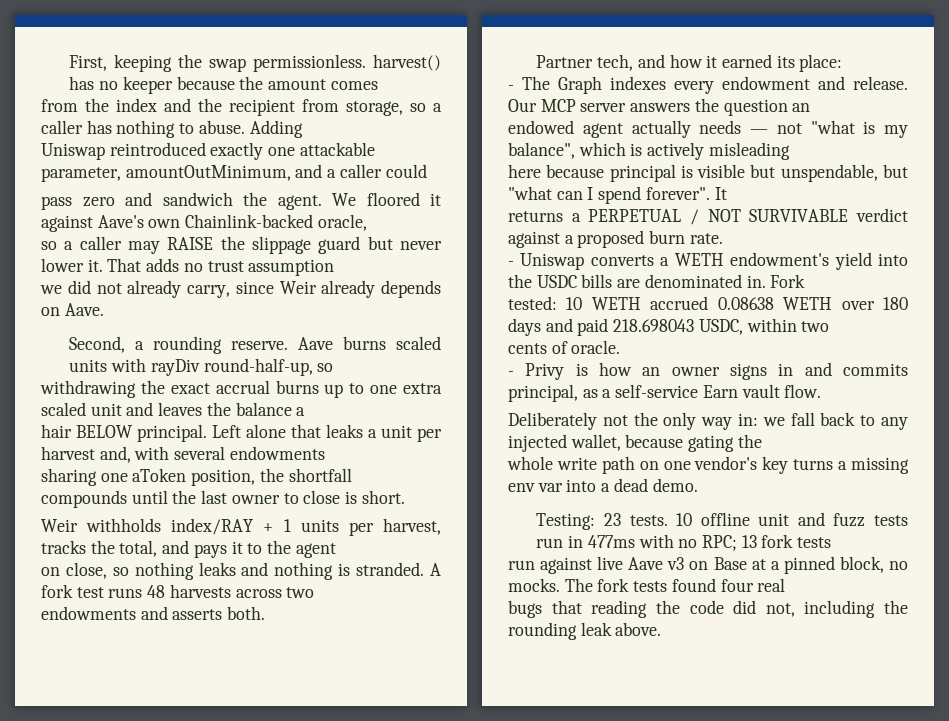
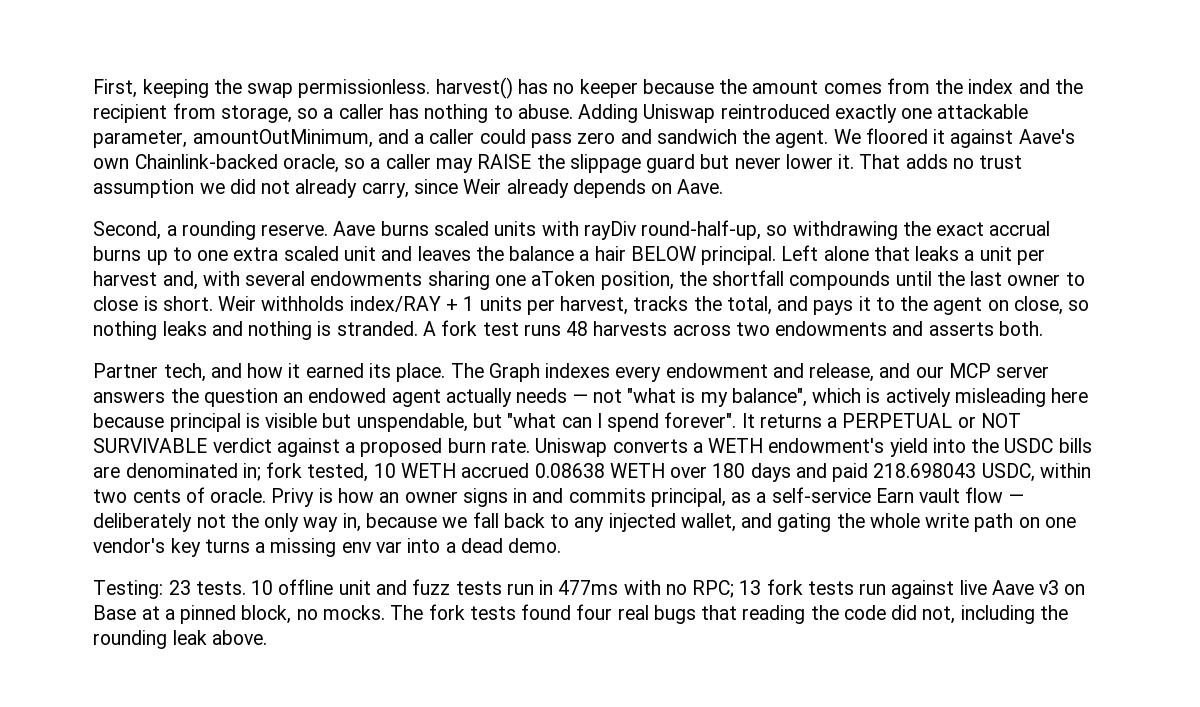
(378, 85) // -> (882, 88) none
(303, 129) // -> (639, 113) none
(427, 171) // -> (526, 136) none
(367, 222) // -> (339, 163) none
(335, 267) // -> (195, 188) none
(334, 367) // -> (788, 230) none
(306, 411) // -> (590, 255) none
(325, 453) // -> (423, 278) none
(405, 497) // -> (213, 303) none
(336, 550) // -> (983, 306) none
(315, 592) // -> (770, 329) none
[799,54,843,72] [508,85,514,90] place: // - -> [396,363,446,382] place.
[853,76,908,90] [508,99,537,112] release. Our -> [809,363,944,382] release, and our
(811, 107) // -> (304, 397) none
(790, 151) // -> (1046, 397) none
(727, 193) // -> (755, 420) none
[690,209,699,225] / -> [957,416,976,428] or
[508,261,514,266] // - -> (530, 446) none
[746,274,806,288] [508,296,557,310] in. Fork // tested: -> [242,462,369,482] in; fork tested,
(830, 326) // -> (128, 496) none
[508,371,514,376] // - -> (267, 495) none
[784,384,822,398] [508,412,597,430] flow. // Deliberately -> [965,487,1024,503] [93,513,193,532] flow — deliberately
[738,413,758,426] in: -> [342,513,437,532] in, because
[625,434,684,448] because -> [741,513,773,528] and
(762, 441) // -> (865, 520) none
(832, 542) // -> (854, 588) none
(786, 585) // -> (649, 612) none

